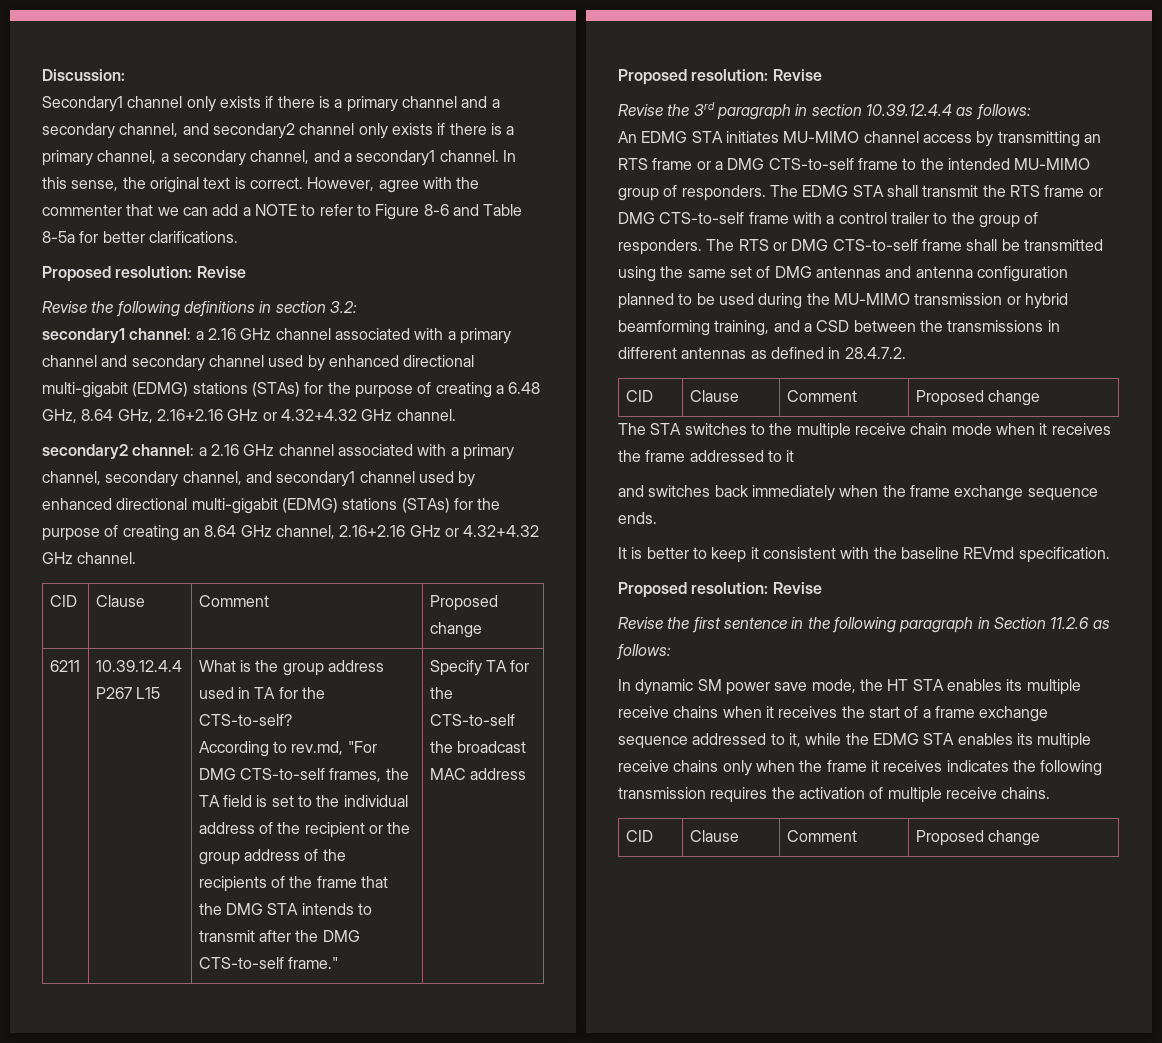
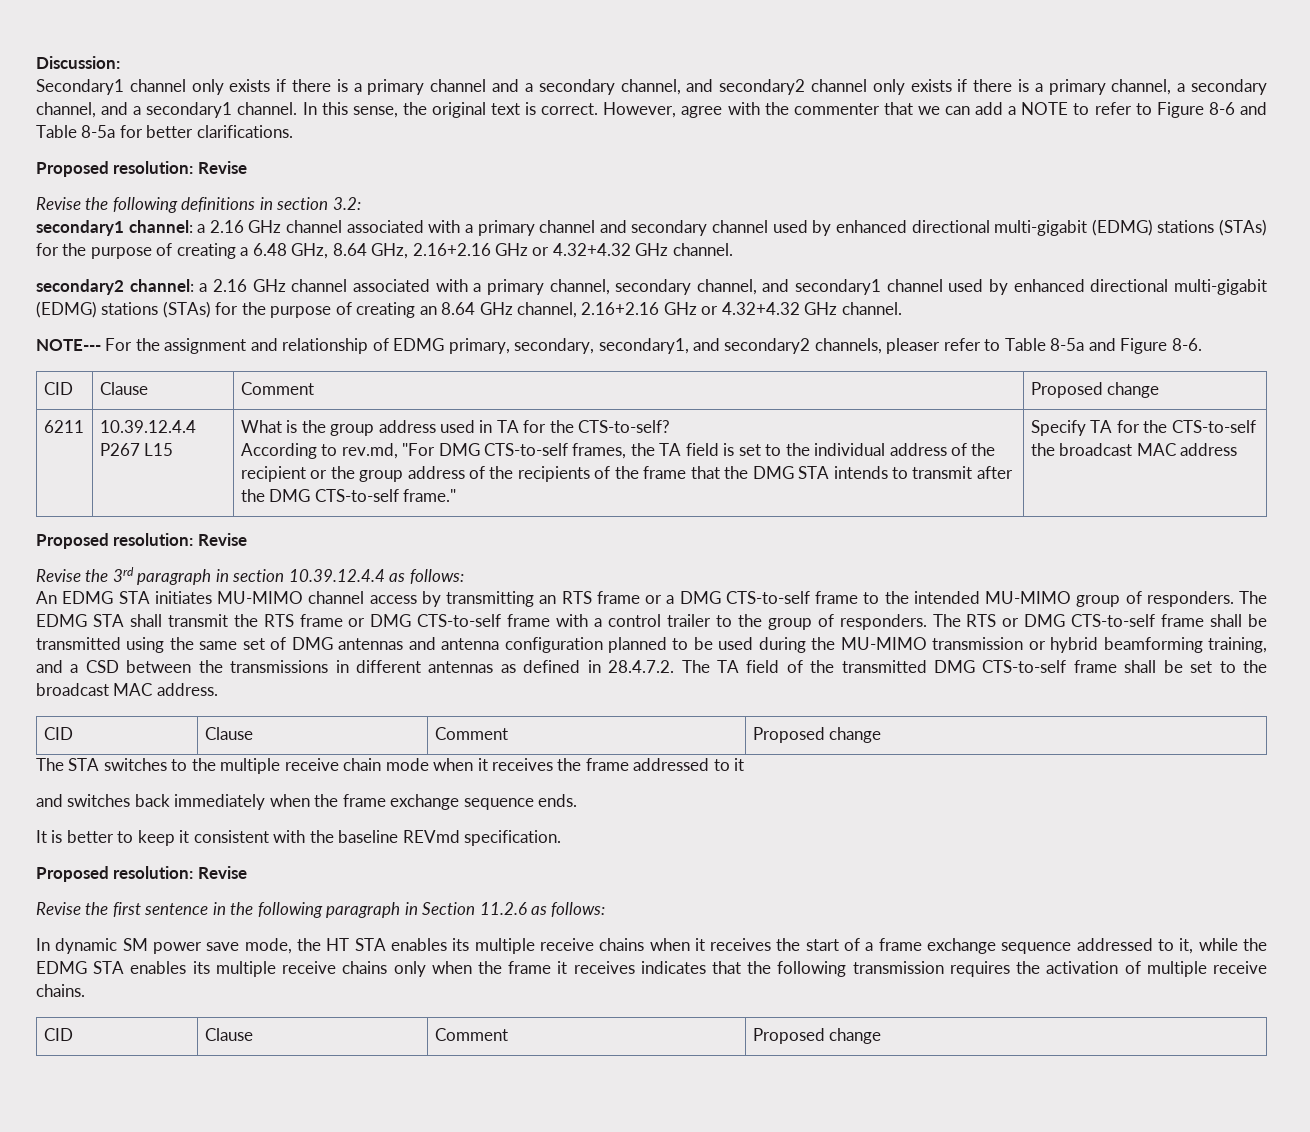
(137, 558) none -> [36,338,1202,354] // NOTE--- For the assignment and relationship of EDMG primary, secondary, secondary1, and secondary2 channels, pleaser refer to Table 8-5a and Figure 8-6.
(906, 353) none -> [681,660,1267,673] [36,683,218,696] The TA field of the transmitted DMG CTS-to-self frame shall be set to the broadcast MAC address.
(1009, 766) none -> [712,961,742,974] that

